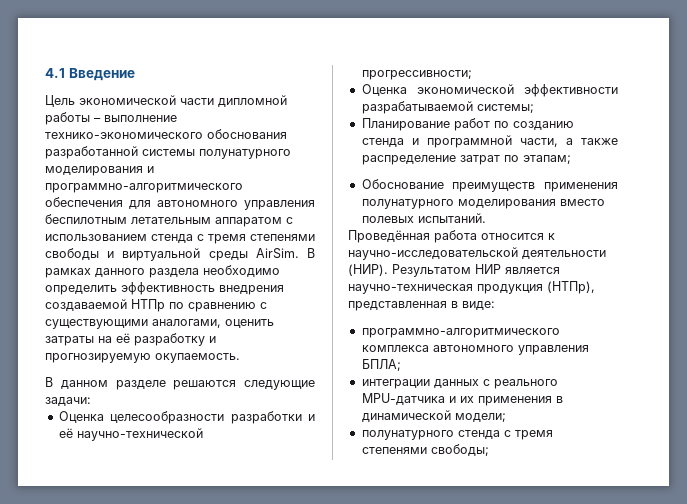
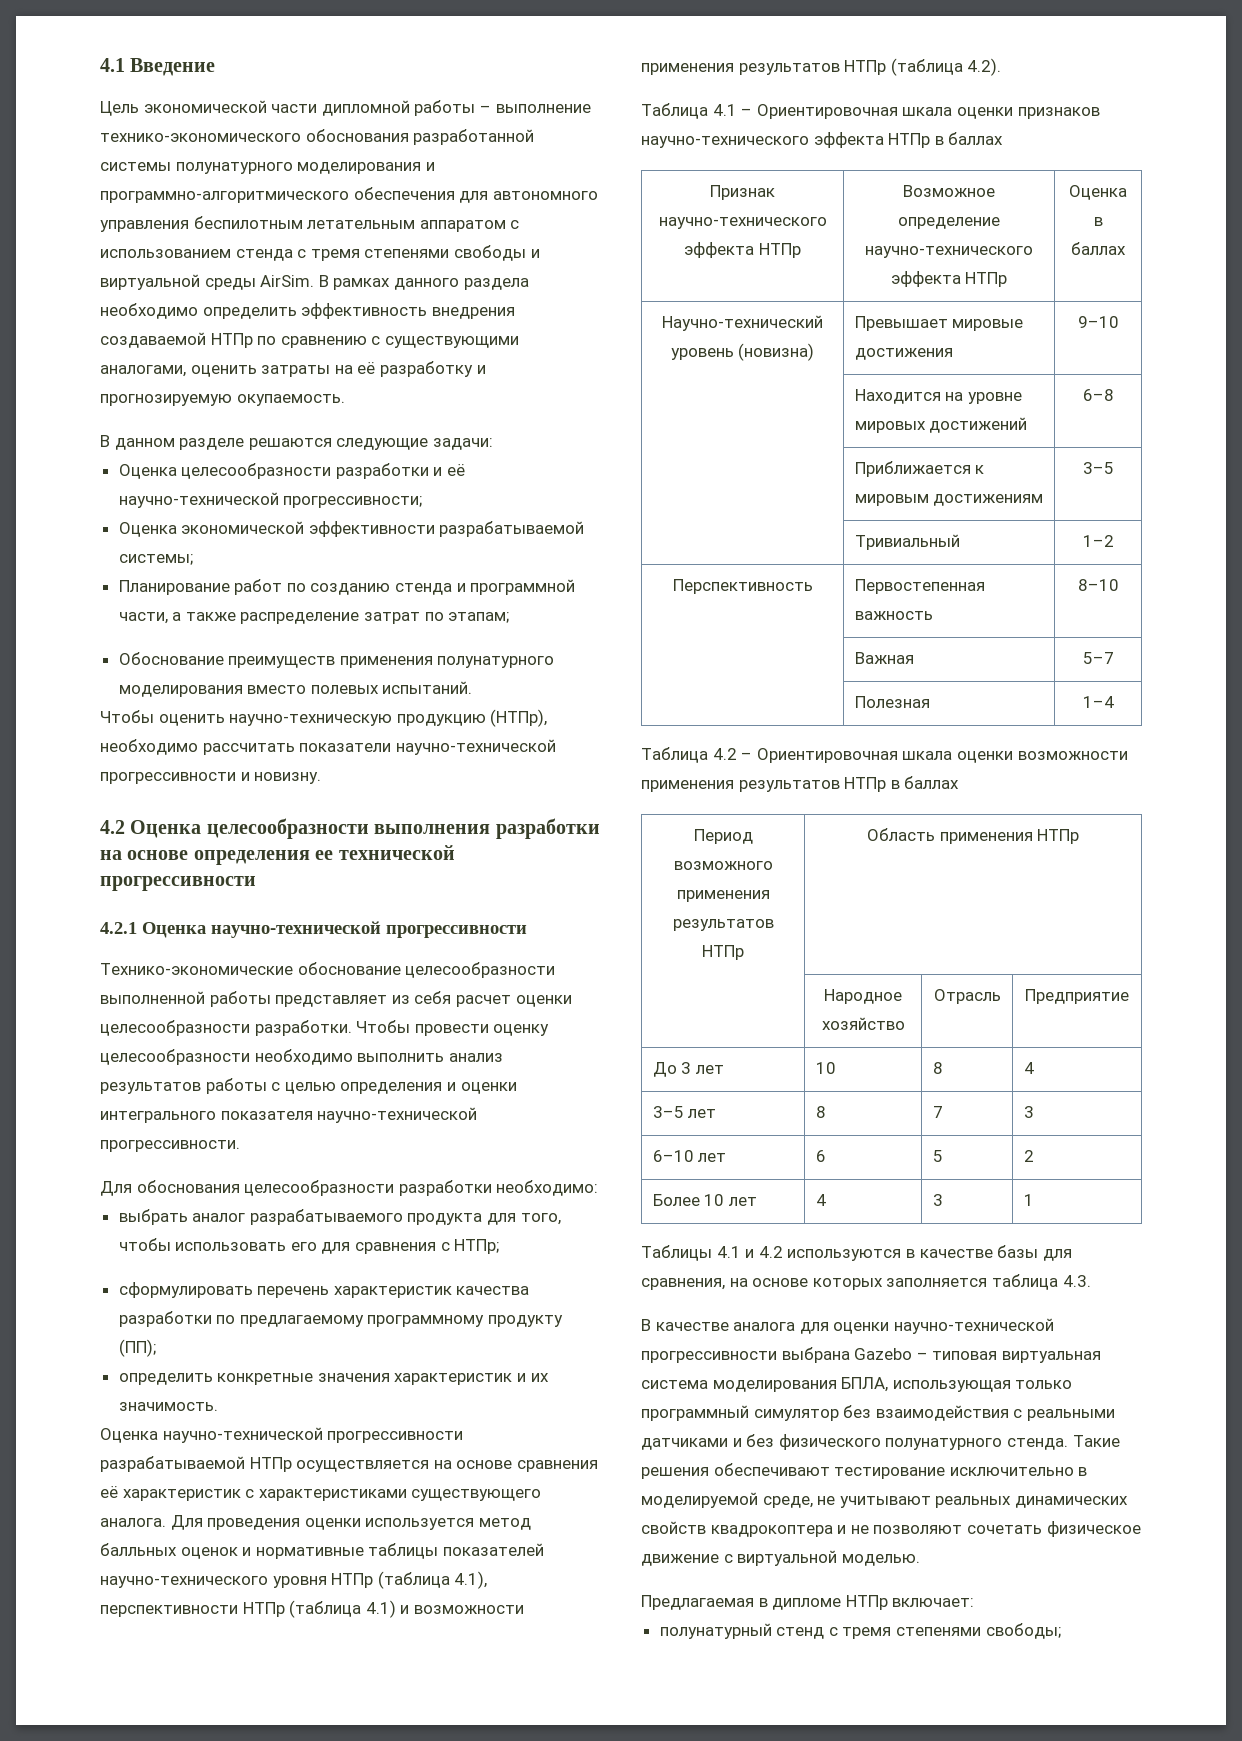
[348,230,555,243] [348,247,606,260] [348,264,560,277] [348,281,595,294] [348,301,495,311] [361,328,560,338] [361,345,589,355] [361,359,401,371] [361,379,558,389] [361,393,563,406] [361,410,506,422] [361,430,500,440] Проведённая работа относится к научно-исследовательской деятельности (НИР). Результатом НИР является научно-техническая продукция (НТПр), представленная в виде: // программно-алгоритмического комплекса автономного управления БПЛА; // интеграции данных с реального MPU-датчика и их применения в динамической модели; // полунатурного стенда -> [100,709,548,727] [100,739,556,755] [100,772,322,784] [100,818,600,839] [100,845,455,865] [100,876,256,891] [100,921,527,938] [100,962,556,978] [100,991,572,1007] [100,1020,550,1036] [100,1049,503,1065] [100,1078,517,1094] [100,1107,478,1123] [100,1140,240,1152] [100,1180,599,1196] [118,1209,561,1225] [118,1238,500,1254] [118,1282,530,1298] [118,1311,564,1327] [118,1339,156,1357] [118,1373,549,1385] [118,1402,218,1411] [100,1427,464,1443] [100,1456,598,1472] [100,1486,542,1501] [100,1515,531,1530] [100,1543,544,1559] [100,1571,488,1589] [100,1600,524,1618] [641,58,1002,76] [641,103,1100,119] [641,132,1004,148] [710,185,775,200] [658,217,827,229] [684,242,801,258] [903,185,995,197] [898,217,1000,229] [865,246,1033,258] [890,271,1008,287] [1069,185,1127,200] [1093,217,1103,226] [1071,242,1126,255] [662,315,823,331] [670,343,815,361] [854,316,1024,331] [854,348,953,360] [1077,316,1119,328] [854,389,1022,404] [854,417,1028,433] [1082,389,1114,401] [854,461,985,477] [854,494,1044,506] [1082,462,1114,474] [854,534,960,550] [1082,535,1114,547] [672,579,813,594] [854,579,985,594] [854,611,933,620] [1077,579,1119,591] [854,652,914,664] [1082,652,1114,664] [854,696,930,708] [1082,696,1114,708] [641,747,1128,763] [641,776,960,792] [693,829,753,844] [673,861,773,870] [676,890,770,902] [672,919,774,931] [702,945,744,960] [866,828,1080,844] [824,989,902,1004] [821,1017,905,1030] [933,989,1001,1004] [1025,989,1129,1004] [652,1062,724,1077] [815,1062,836,1074] [932,1062,943,1074] [1023,1062,1034,1074] [652,1106,717,1118] [815,1106,826,1118] [932,1106,943,1118] [1023,1106,1034,1118] [652,1150,727,1162] [815,1150,826,1162] [932,1150,943,1162] [1023,1150,1034,1162] [652,1194,757,1206] [815,1194,826,1206] [932,1194,943,1206] [1023,1194,1034,1206] [641,1245,1072,1261] [641,1274,1091,1290] [641,1318,1054,1334] [641,1347,1101,1363] [641,1377,1073,1392] [641,1405,1115,1421] [641,1434,1120,1450] [641,1463,1088,1479] [641,1492,1128,1508] [641,1521,1141,1537] [641,1550,920,1566] [641,1595,975,1610] [659,1623,825,1639] Чтобы оценить научно-техническую продукцию (НТПр), необходимо рассчитать показатели научно-технической прогрессивности и новизну. // 4.2 Оценка целесообразности выполнения разработки на основе определения ее технической прогрессивности // 4.2.1 Оценка научно-технической прогрессивности // Технико-экономические обоснование целесообразности выполненной работы представляет из себя расчет оценки целесообразности разработки. Чтобы провести оценку целесообразности необходимо выполнить анализ результатов работы с целью определения и оценки интегрального показателя научно-технической прогрессивности. // Для обоснования целесообразности разработки необходимо: // выбрать аналог разрабатываемого продукта для того, чтобы использовать его для сравнения с НТПр; // сформулировать перечень характеристик качества разработки по предлагаемому программному продукту (ПП); // определить конкретные значения характеристик и их значимость. // Оценка научно-технической прогрессивности разрабатываемой НТПр осуществляется на основе сравнения её характеристик с характеристиками существующего аналога. Для проведения оценки используется метод балльных оценок и нормативные таблицы показателей научно-технического уровня НТПр (таблица 4.1), перспективности НТПр (таблица 4.1) и возможности применения результатов НТПр (таблица 4.2). // Таблица 4.1 – Ориентировочная шкала оценки признаков научно-технического эффекта НТПр в баллах // Признак научно-технического эффекта НТПр | Возможное определение научно-технического эффекта НТПр | Оценка в баллах // Научно-технический уровень (новизна) | Превышает мировые достижения | 9–10 // | Находится на уровне мировых достижений | 6–8 // | Приближается к мировым достижениям | 3–5 // | Тривиальный | 1–2 // Перспективность | Первостепенная важность | 8–10 // | Важная | 5–7 // | Полезная | 1–4 // Таблица 4.2 – Ориентировочная шкала оценки возможности применения результатов НТПр в баллах // Период возможного применения результатов НТПр | Область применения НТПр // | Народное хозяйство | Отрасль | Предприятие // До 3 лет | 10 | 8 | 4 // 3–5 лет | 8 | 7 | 3 // 6–10 лет | 6 | 5 | 2 // Более 10 лет | 4 | 3 | 1 // Таблицы 4.1 и 4.2 используются в качестве базы для сравнения, на основе которых заполняется таблица 4.3. // В качестве аналога для оценки научно-технической прогрессивности выбрана Gazebo – типовая виртуальная система моделирования БПЛА, использующая только программный симулятор без взаимодействия с реальными датчиками и без физического полунатурного стенда. Такие решения обеспечивают тестирование исключительно в моделируемой среде, не учитывают реальных динамических свойств квадрокоптера и не позволяют сочетать физическое движение с виртуальной моделью. // Предлагаемая в дипломе НТПр включает: // полунатурный стенд

